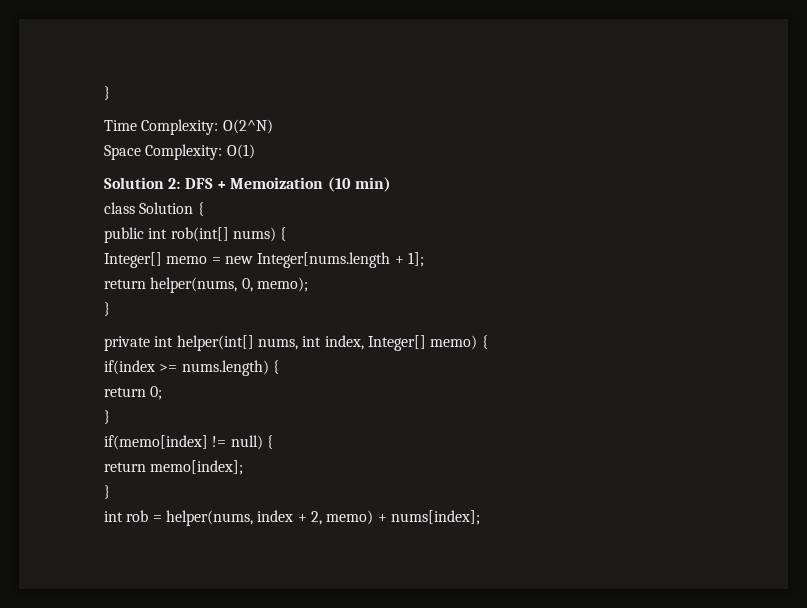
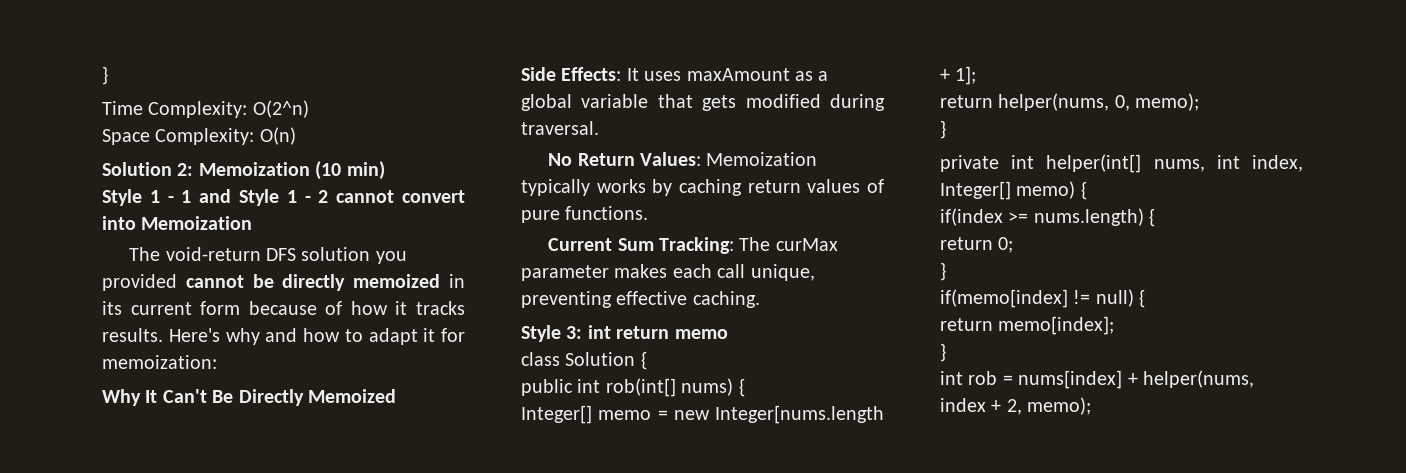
[222,119,273,134] O(2^N) -> [252,100,309,118] O(2^n)
[226,144,255,159] O(1) -> [259,127,296,145] O(n)
[184,178,226,189] DFS + -> (194, 169) none
(391, 184) none -> [102,189,466,206] [102,216,253,230] [129,247,407,264] [102,274,466,291] [102,301,465,315] [102,328,465,345] [102,355,217,369] [102,389,396,406] [521,67,829,81] [521,94,885,111] [521,121,599,135] [548,152,818,166] [521,179,884,196] [521,206,649,223] [548,237,838,254] [521,264,815,281] [521,291,760,308] [521,325,728,342] // Style 1 - 1 and Style 1 - 2 cannot convert into Memoization // The void-return DFS solution you provided cannot be directly memoized in its current form because of how it tracks results. Here's why and how to adapt it for memoization: // Why It Can't Be Directly Memoized // Side Effects: It uses maxAmount as a global variable that gets modified during traversal. // No Return Values: Memoization typically works by caching return values of pure functions. // Current Sum Tracking: The curMax parameter makes each call unique, preventing effective caching. // Style 3: int return memo
(162, 518) none -> [1018,370,1138,389] nums[index] +
[326,510,480,525] memo) + nums[index]; -> [1027,397,1092,415] memo);

